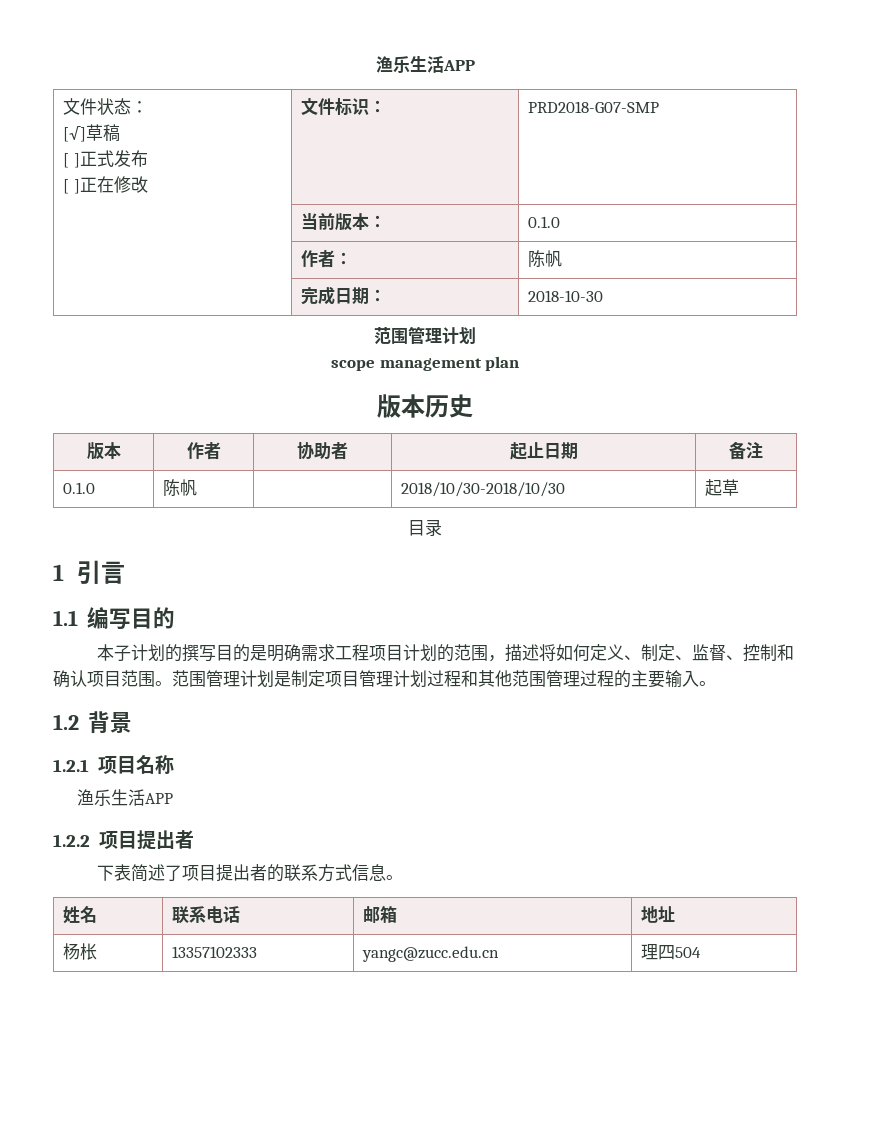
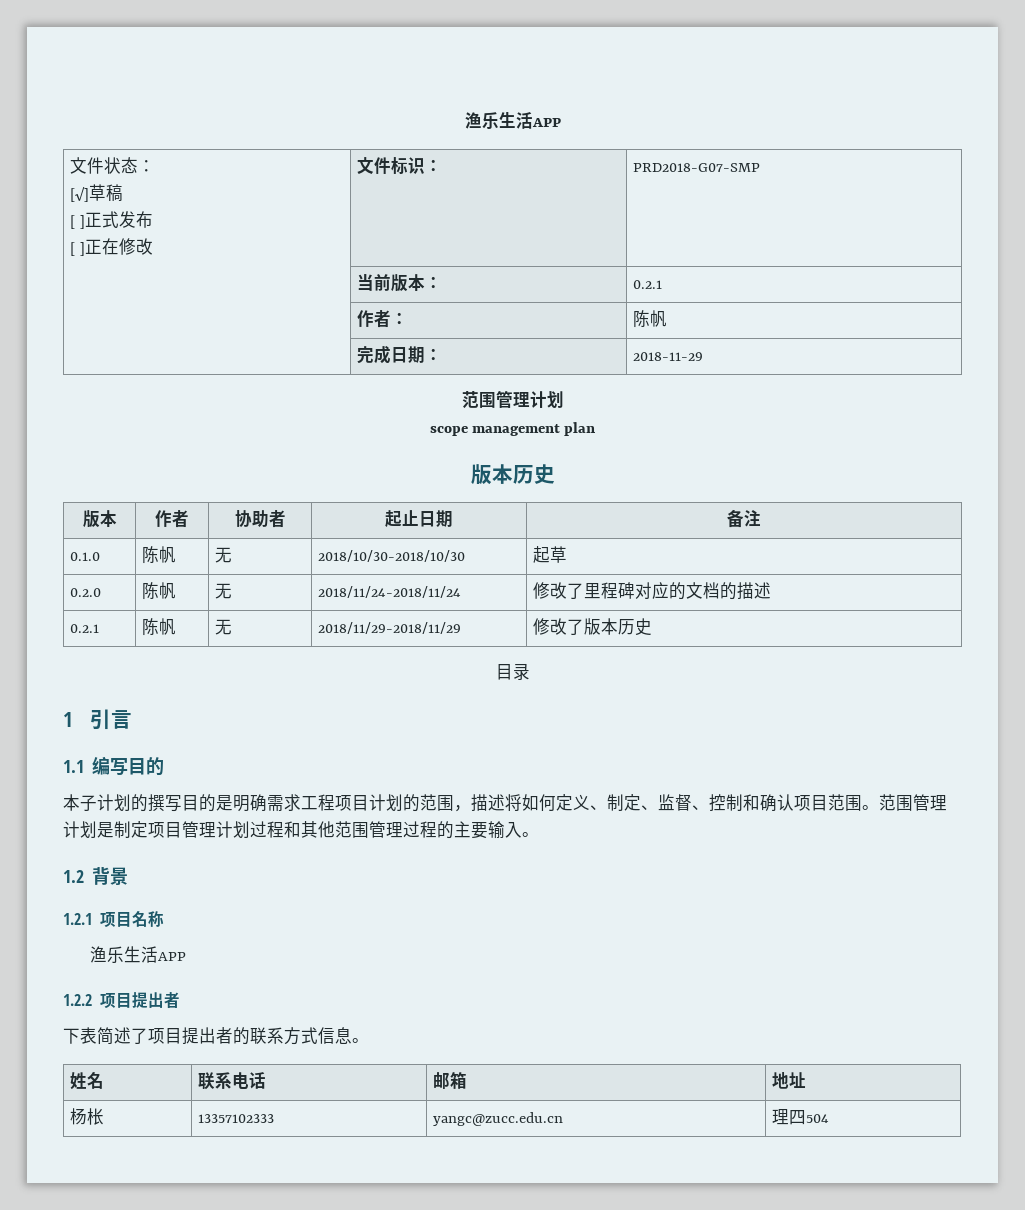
[528,216,561,228] 0.1.0 -> [633,280,663,289] 0.2.1
[528,290,604,302] 2018-10-30 -> [633,352,704,361] 2018-11-29
(198, 487) none -> [215,547,233,563] 无
(740, 487) none -> [70,588,102,597] [142,582,177,600] [215,583,233,599] [318,586,462,598] [533,582,772,600] [70,624,100,633] [142,618,177,636] [215,619,233,635] [318,622,462,634] [533,618,653,636] // 0.2.0 | 陈帆 | 无 | 2018/11/24-2018/11/24 | 修改了里程碑对应的文档的描述 // 0.2.1 | 陈帆 | 无 | 2018/11/29-2018/11/29 | 修改了版本历史

